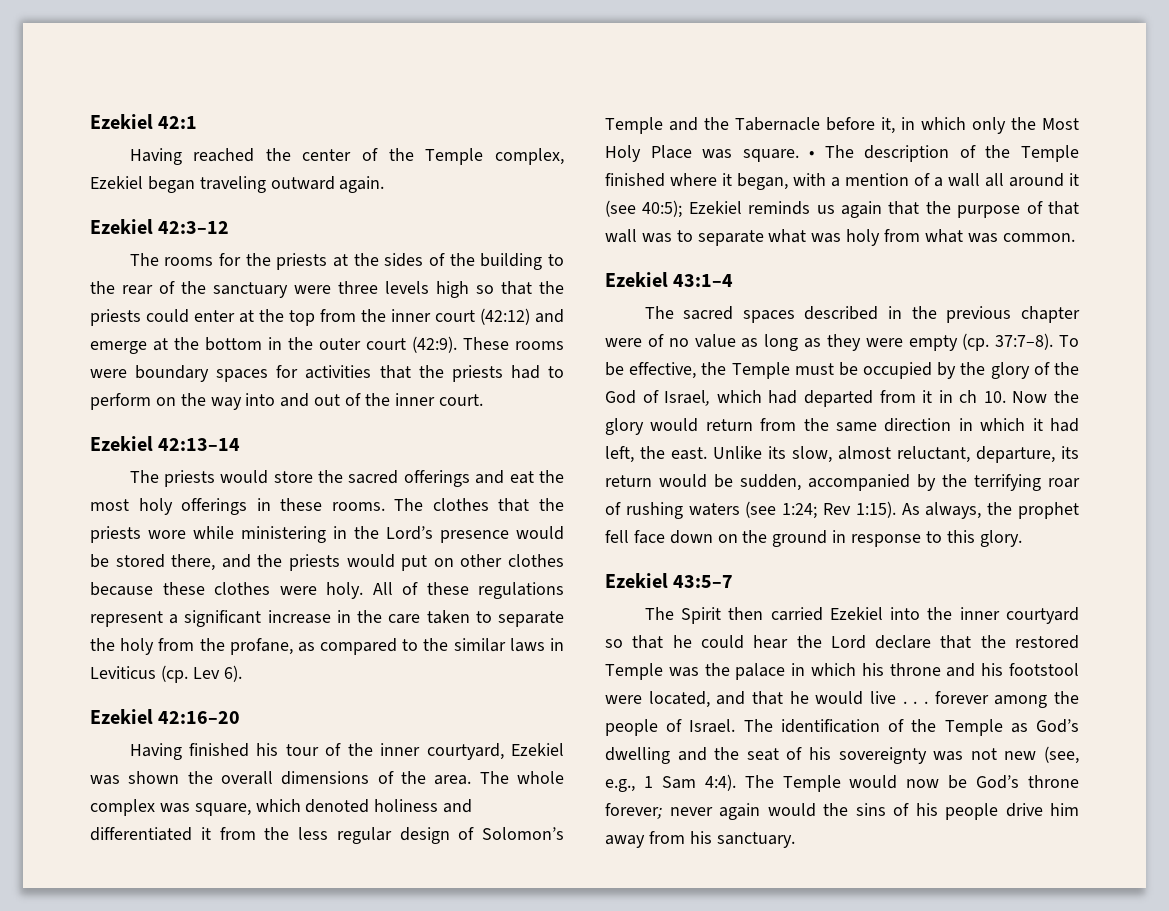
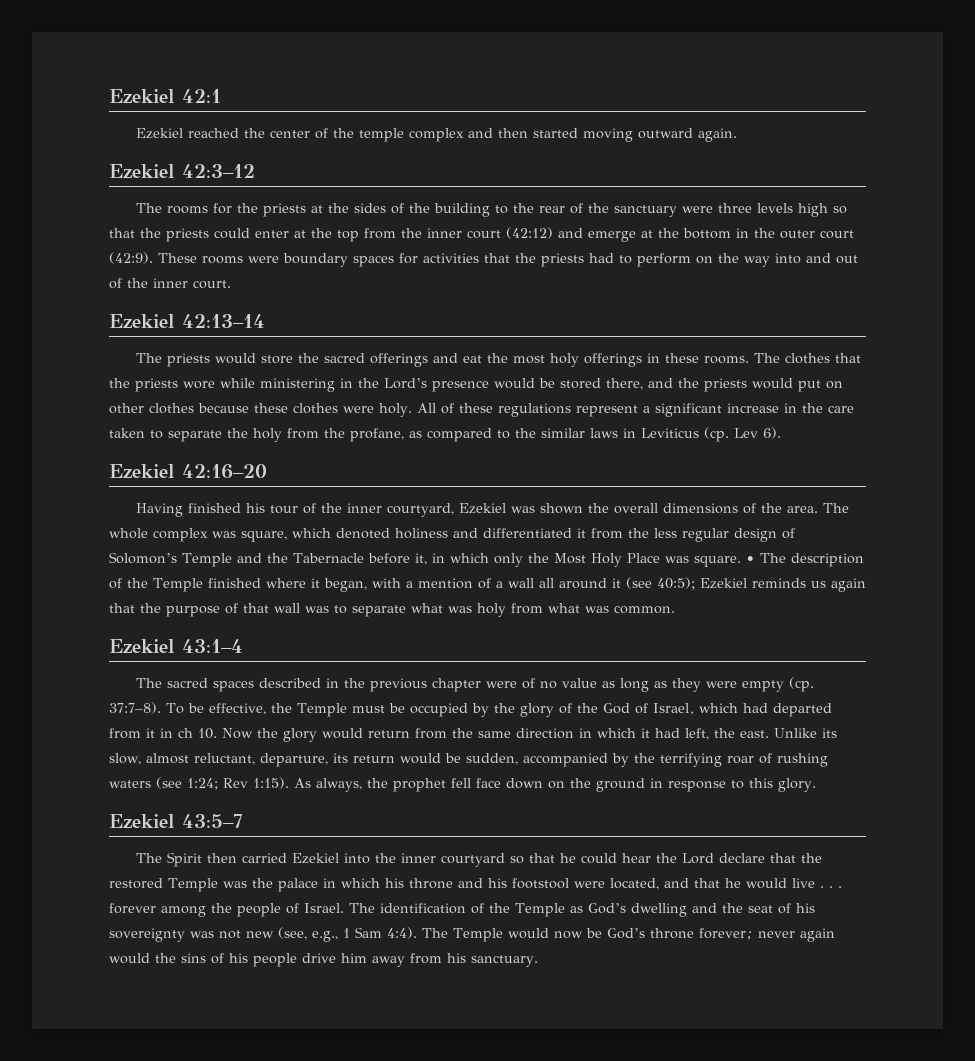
[129,148,182,165] Having -> [135,128,183,139] Ezekiel
[425,148,564,165] [90,176,266,193] Temple complex, Ezekiel began traveling -> [358,128,633,142] temple complex and then started moving

